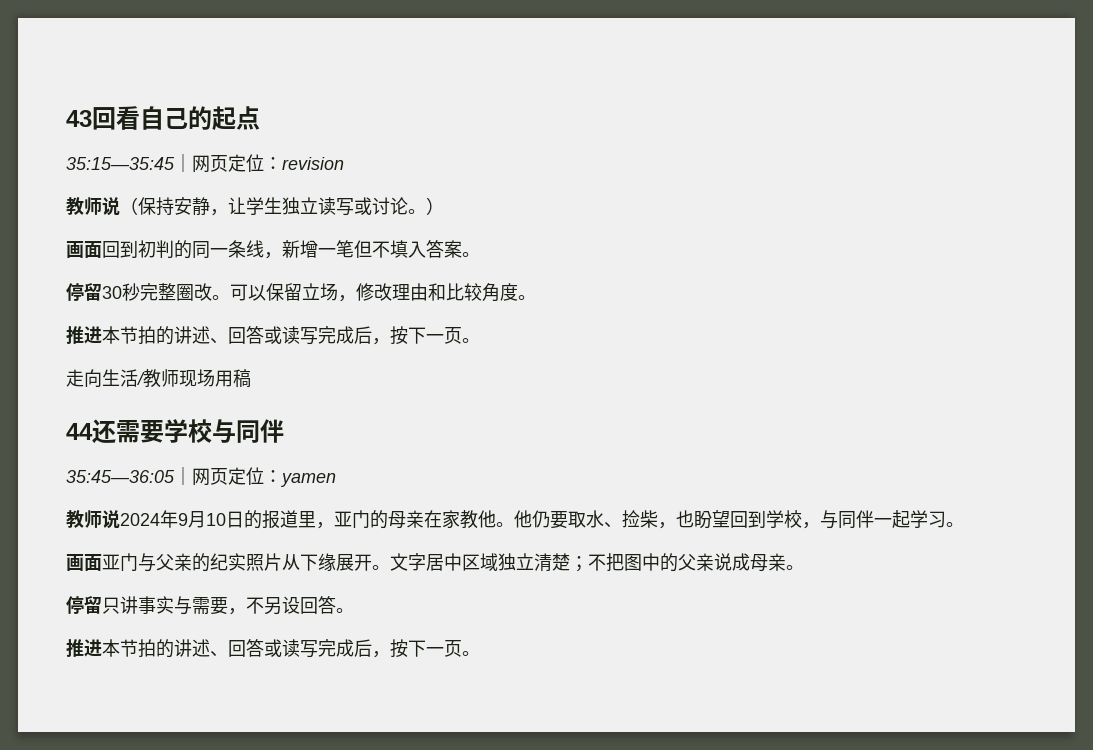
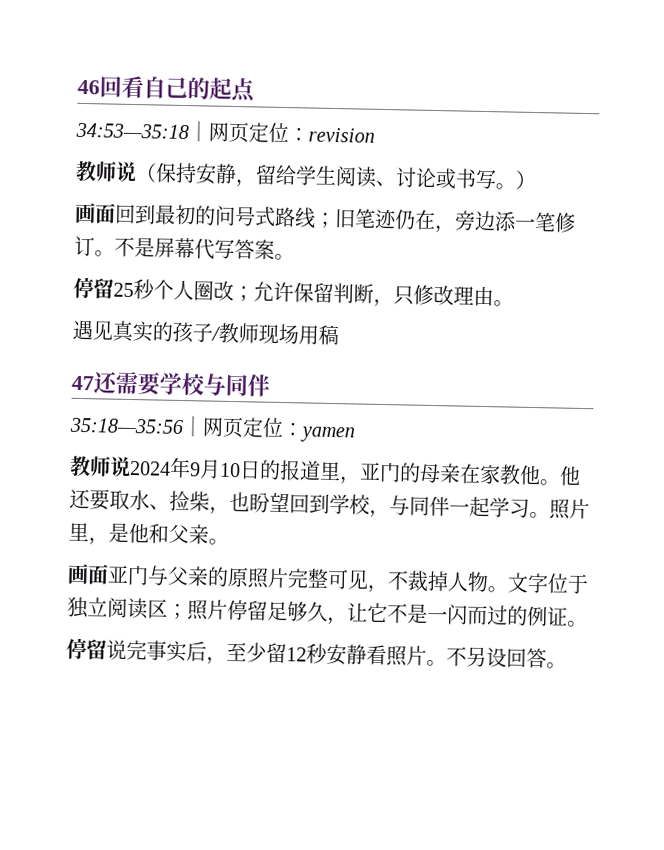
[66,110,92,127] 43 -> [77,79,100,95] 46
[66,157,175,170] 35:15—35:45 -> [75,122,189,140] 34:53—35:18
[228,197,444,216] [66,240,480,259] [66,283,536,302] [66,326,480,345] [66,369,138,387] 让学生独立读写或讨论。） // 画面回到初判的同一条线，新增一笔但不填入答案。 // 停留30秒完整圈改。可以保留立场，修改理由和比较角度。 // 推进本节拍的讲述、回答或读写完成后，按下一页。 // 走向生活 -> [255,164,537,191] [74,202,576,234] [74,235,295,261] [73,276,514,308] [72,319,213,344] 留给学生阅读、讨论或书写。） // 画面回到最初的问号式路线；旧笔迹仍在，旁边添一笔修订。不是屏幕代写答案。 // 停留25秒个人圈改；允许保留判断，只修改理由。 // 遇见真实的孩子
[66,423,93,440] 44 -> [71,375,94,391] 47
[66,470,175,483] 35:45—36:05 -> [69,417,184,435] 35:18—35:56
[532,510,550,528] 仍 -> [69,488,91,510] 还
(964, 524) none -> [549,498,590,520] [68,522,229,546] 照片里，是他和父亲。
[210,553,804,572] [66,596,354,615] [66,639,462,658] 纪实照片从下缘展开。文字居中区域独立清楚；不把图中的父亲说成母亲。 // 停留只讲事实与需要，不另设回答。 // 推进本节拍的讲述、回答或读写完成后，按下一页 -> [227,566,589,595] [67,596,588,628] [66,637,547,669] 原照片完整可见，不裁掉人物。文字位于独立阅读区；照片停留足够久，让它不是一闪而过的例证。 // 停留说完事实后，至少留12秒安静看照片。不另设回答

